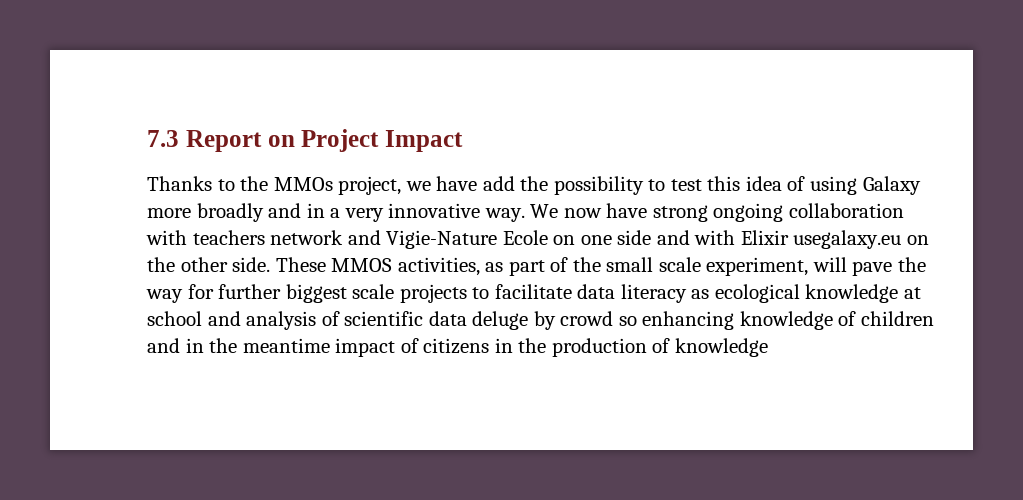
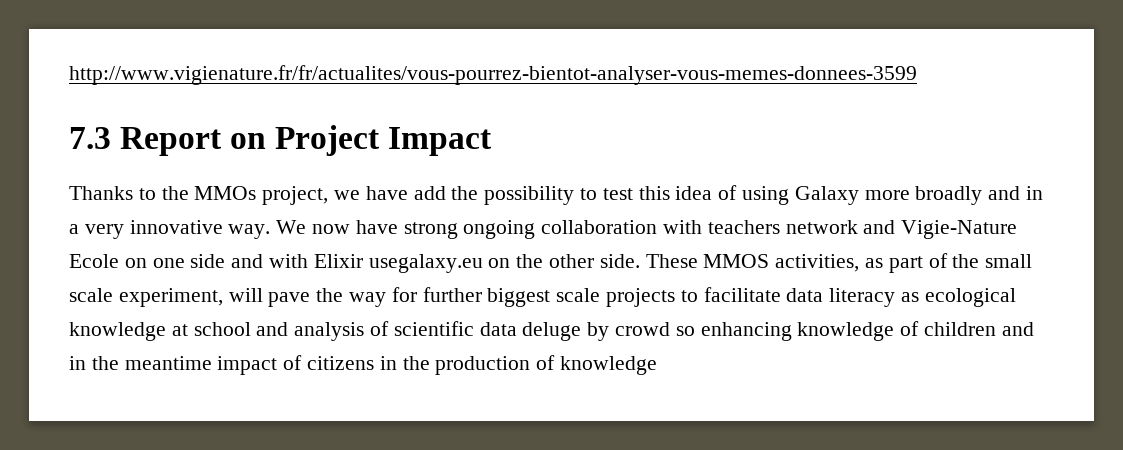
(147, 138) none -> [69,65,917,85] http://www.vigienature.fr/fr/actualites/vous-pourrez-bientot-analyser-vous-memes-donnees-3599 //

